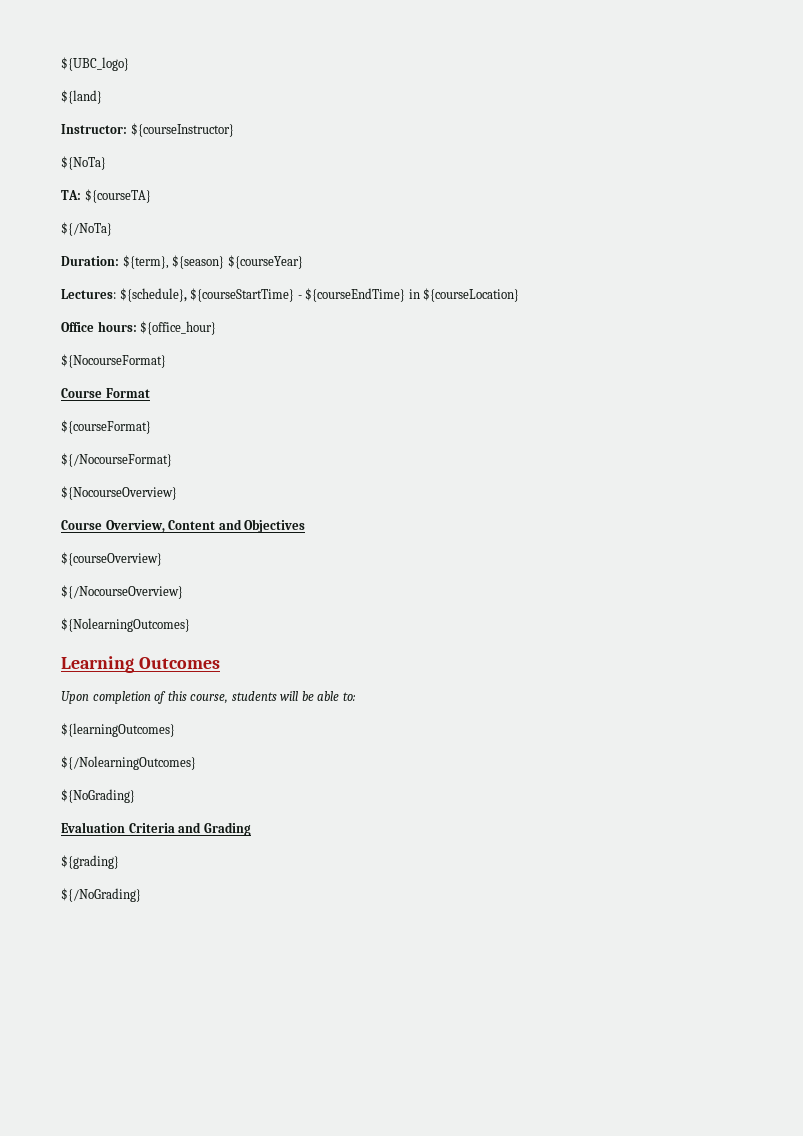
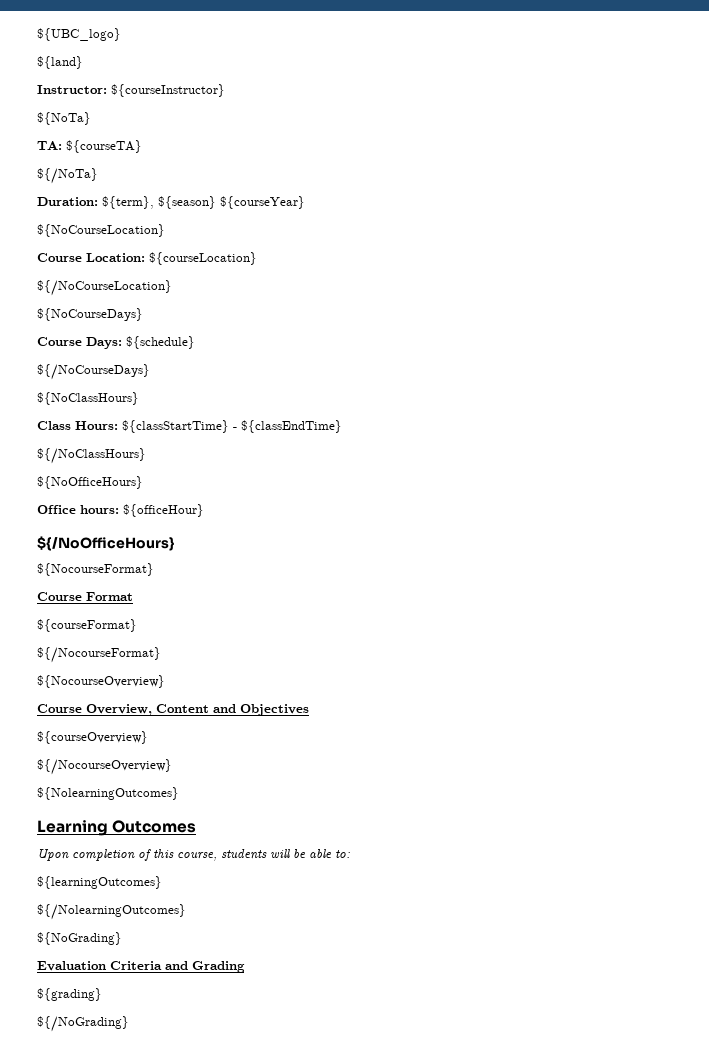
[61,288,520,302] Lectures: ${schedule}, ${courseStartTime} - ${courseEndTime} in ${courseLocation} -> [37,224,165,237] [37,252,257,265] [37,280,172,296] [37,308,143,321] [37,336,195,349] [37,364,150,380] [37,392,139,405] [37,420,342,433] [37,448,146,464] [37,476,143,489] ${NoCourseLocation} // Course Location: ${courseLocation} // ${/NoCourseLocation} // ${NoCourseDays} // Course Days: ${schedule} // ${/NoCourseDays} // ${NoClassHours} // Class Hours: ${classStartTime} - ${classEndTime} // ${/NoClassHours} // ${NoOfficeHours}
[140,321,217,335] ${office_hour} -> [123,504,204,517] [37,536,175,551] ${officeHour} // ${/NoOfficeHours}

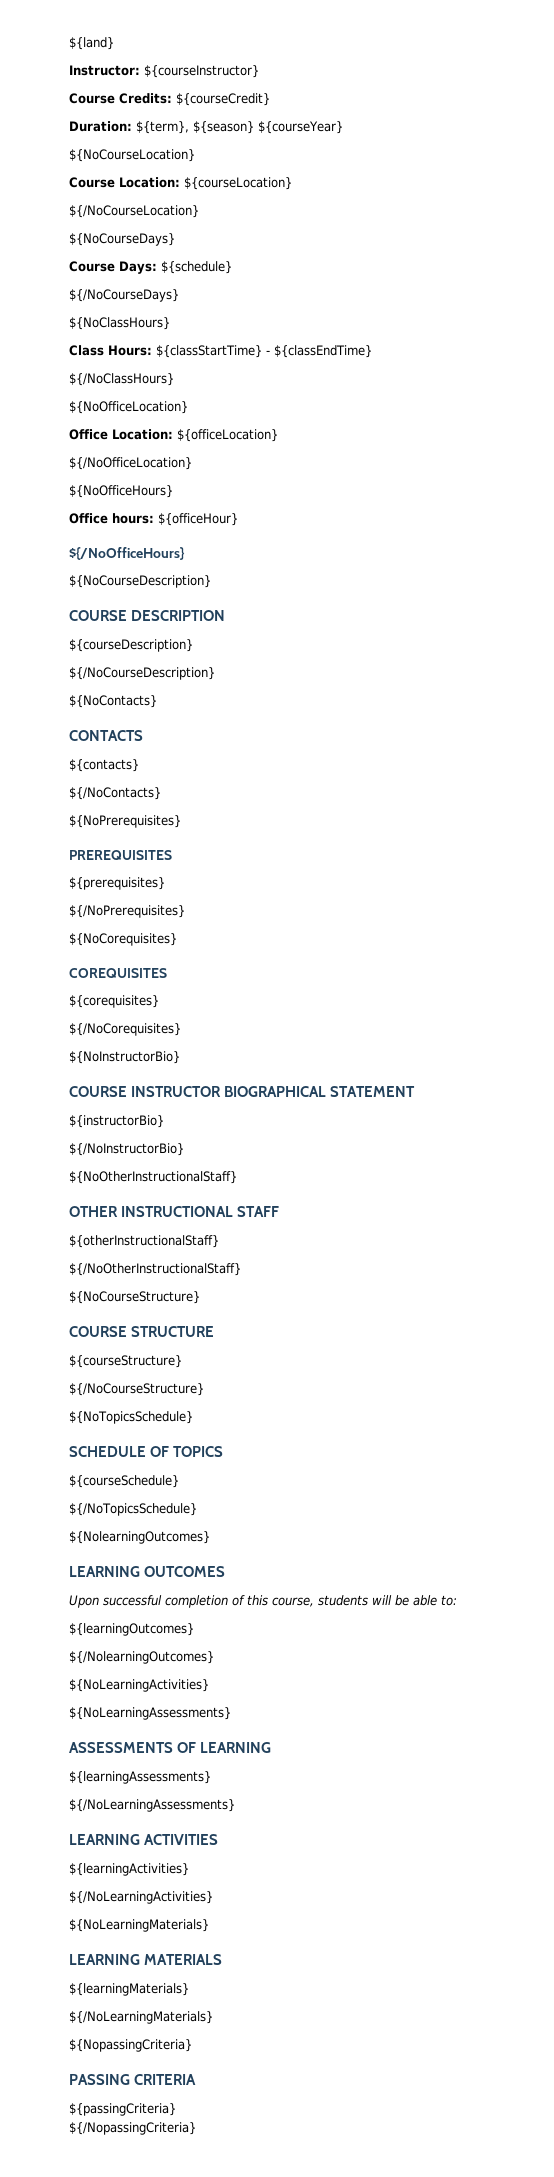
[37,28,121,41] ${UBC_logo} // -> (69, 43) none
[37,112,91,125] [37,140,142,153] [37,168,98,184] ${NoTa} // TA: ${courseTA} // ${/NoTa} -> [69,93,270,106] Course Credits: ${courseCredit}
(146, 456) none -> [69,401,188,414] [69,429,278,442] [69,457,192,470] // ${NoOfficeLocation} // Office Location: ${officeLocation} // ${/NoOfficeLocation}
[37,563,154,576] [37,592,133,601] [37,619,137,632] [37,647,161,663] [37,675,165,688] [37,704,309,716] [37,731,148,744] [37,759,172,775] ${NocourseFormat} // Course Format // ${courseFormat} // ${/NocourseFormat} // ${NocourseOverview} // Course Overview, Content and Objectives // ${courseOverview} // ${/NocourseOverview} -> [69,575,211,588] [69,610,226,621] [69,639,193,652] [69,667,215,680] [69,695,157,708] [69,730,143,741] [69,759,139,772] [69,787,161,800] [69,815,181,828] [69,850,172,860] [69,877,165,890] [69,905,185,918] [69,933,177,946] [69,968,167,978] [69,995,159,1008] [69,1023,181,1036] [69,1051,180,1064] [69,1086,416,1097] [69,1115,164,1128] [69,1143,184,1156] [69,1171,237,1184] [69,1206,280,1217] [69,1235,219,1248] [69,1263,241,1276] [69,1291,200,1304] [69,1326,215,1337] [69,1355,182,1368] [69,1383,204,1396] [69,1411,193,1424] [69,1446,224,1457] [69,1475,179,1488] [69,1503,197,1516] ${NoCourseDescription} // COURSE DESCRIPTION // ${courseDescription} // ${/NoCourseDescription} // ${NoContacts} // CONTACTS // ${contacts} // ${/NoContacts} // ${NoPrerequisites} // PREREQUISITES // ${prerequisites} // ${/NoPrerequisites} // ${NoCorequisites} // COREQUISITES // ${corequisites} // ${/NoCorequisites} // ${NoInstructorBio} // COURSE INSTRUCTOR BIOGRAPHICAL STATEMENT // ${instructorBio} // ${/NoInstructorBio} // ${NoOtherInstructionalStaff} // OTHER INSTRUCTIONAL STAFF // ${otherInstructionalStaff} // ${/NoOtherInstructionalStaff} // ${NoCourseStructure} // COURSE STRUCTURE // ${courseStructure} // ${/NoCourseStructure} // ${NoTopicsSchedule} // SCHEDULE OF TOPICS // ${courseSchedule} // ${/NoTopicsSchedule}
[37,820,197,836] Learning Outcomes -> [69,1566,226,1577] LEARNING OUTCOMES
(69, 855) none -> [103,1595,162,1606] successful
[37,932,122,945] [37,961,245,973] [37,988,102,1001] [37,1016,129,1032] ${NoGrading} // Evaluation Criteria and Grading // ${grading} // ${/NoGrading} -> [69,1679,209,1692] [69,1707,231,1720] [69,1742,272,1753] [69,1771,211,1784] [69,1799,235,1812] [69,1834,219,1845] [69,1863,189,1876] [69,1891,213,1904] [69,1919,209,1932] [69,1954,223,1965] [69,1983,189,1996] [69,2011,213,2024] [69,2039,192,2052] [69,2074,197,2085] [69,2103,176,2116] [69,2122,196,2135] ${NoLearningActivities} // ${NoLearningAssessments} // ASSESSMENTS OF LEARNING // ${learningAssessments} // ${/NoLearningAssessments} // LEARNING ACTIVITIES // ${learningActivities} // ${/NoLearningActivities} // ${NoLearningMaterials} // LEARNING MATERIALS // ${learningMaterials} // ${/NoLearningMaterials} // ${NopassingCriteria} // PASSING CRITERIA // ${passingCriteria} // ${/NopassingCriteria}

